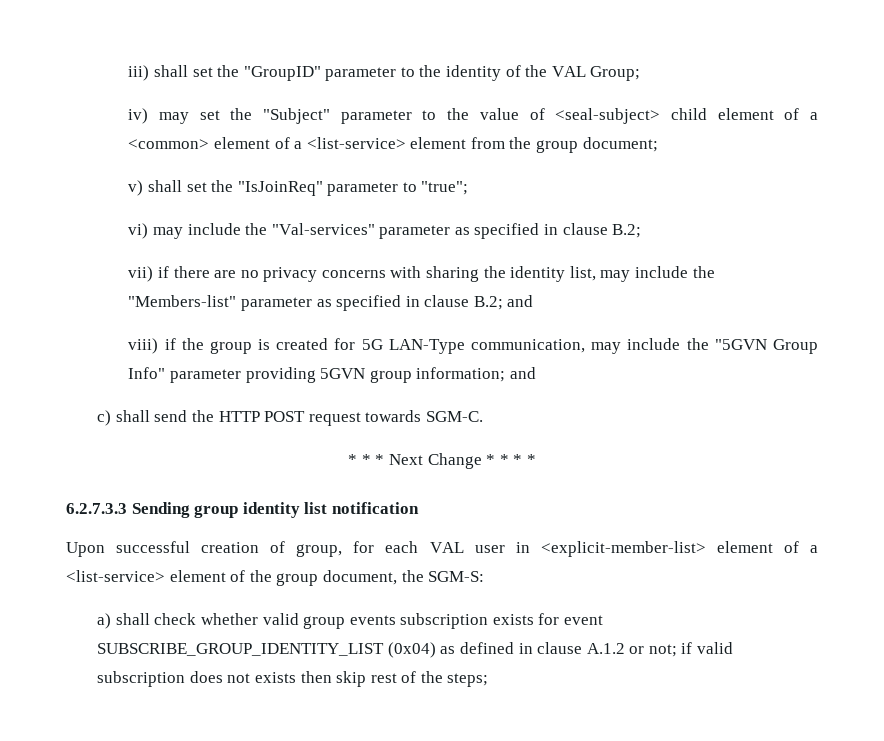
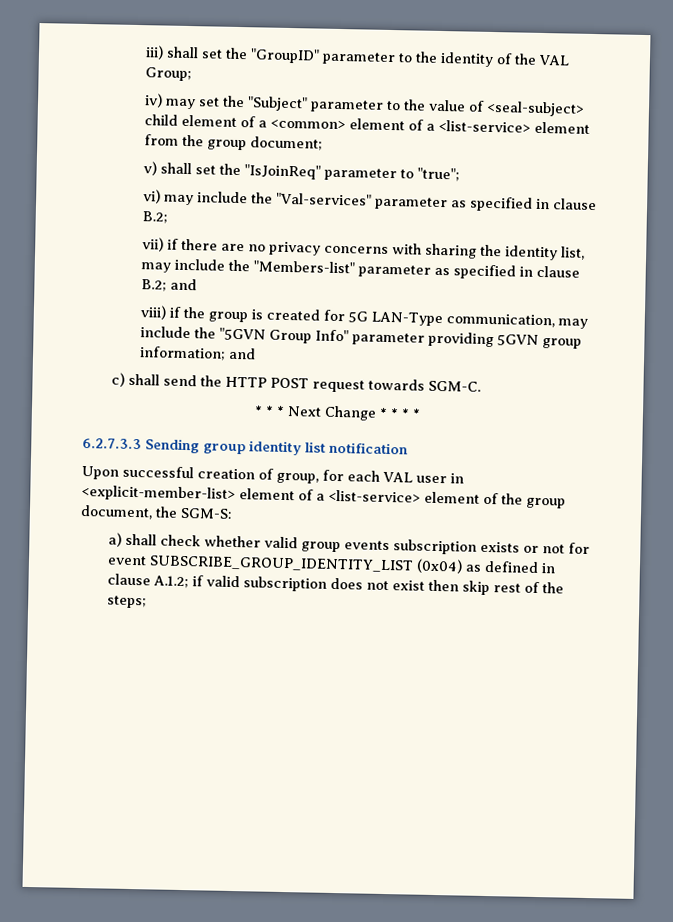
(534, 619) none -> [522,544,565,554] or not
[586,643,677,657] A.1.2 or not; -> [152,575,189,589] A.1.2;
[254,672,296,683] exists -> [391,580,425,591] exist

